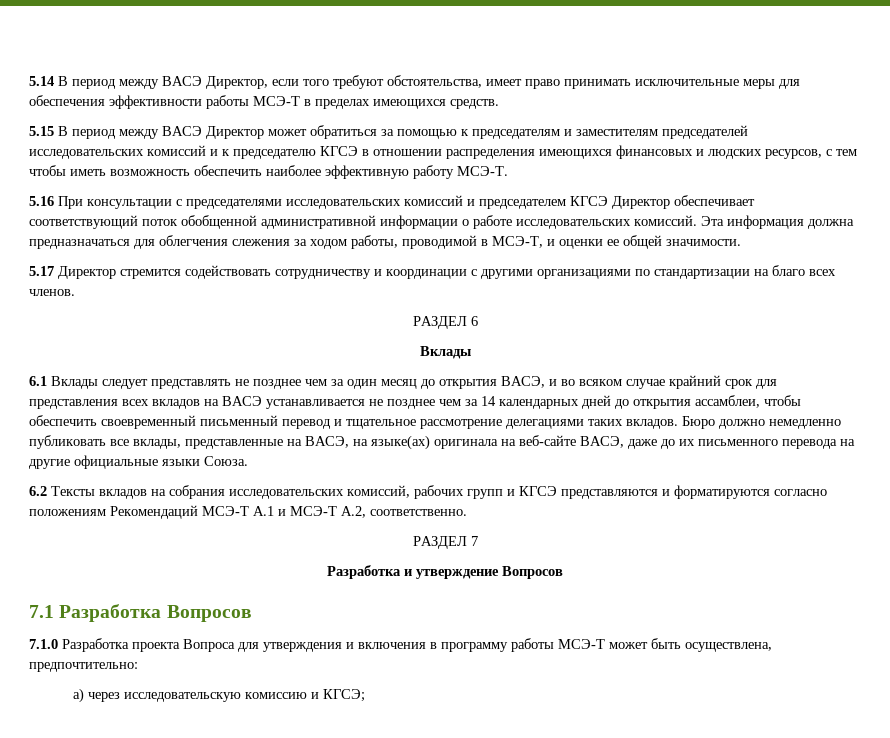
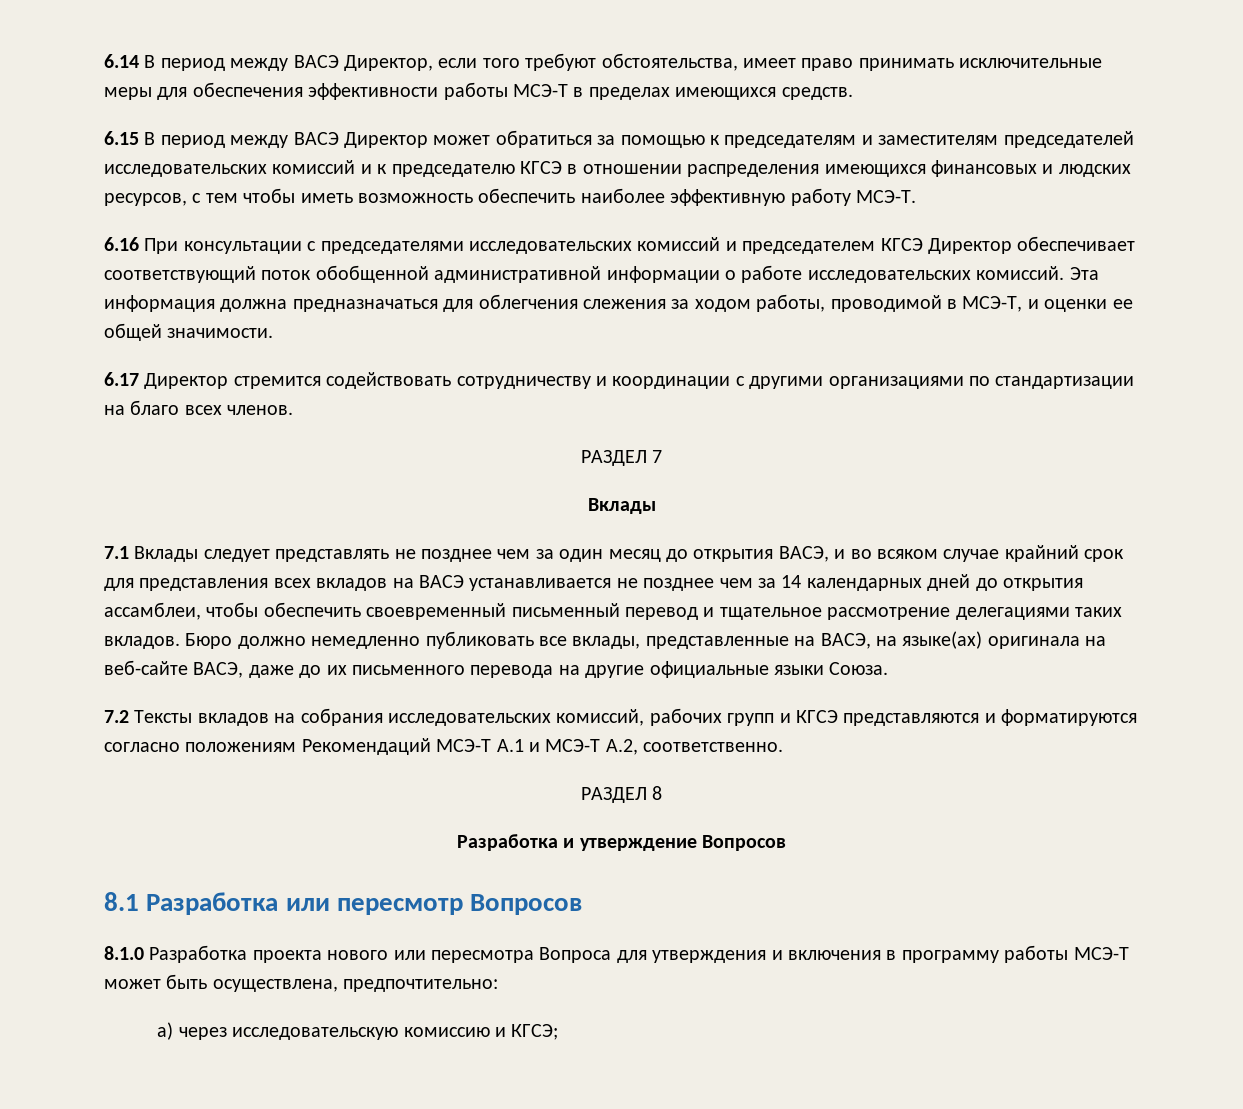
[29,76,54,86] 5.14 -> [104,54,139,68] 6.14
[29,126,54,136] 5.15 -> [104,131,139,145] 6.15
[29,196,54,206] 5.16 -> [104,237,139,251] 6.16
[29,266,54,276] 5.17 -> [104,372,139,386] 6.17
[470,316,478,326] 6 -> [652,450,663,463] 7
[29,376,47,386] 6.1 -> [104,546,129,559] 7.1
[29,486,47,496] 6.2 -> [104,710,129,723] 7.2
[470,536,478,546] 7 -> [652,786,663,800] 8
[29,604,252,622] [29,639,58,649] 7.1 Разработка Вопросов // 7.1.0 -> [104,892,583,915] [104,946,144,960] 8.1 Разработка или пересмотр Вопросов // 8.1.0
(180, 647) none -> [327,950,534,963] нового или пересмотра

